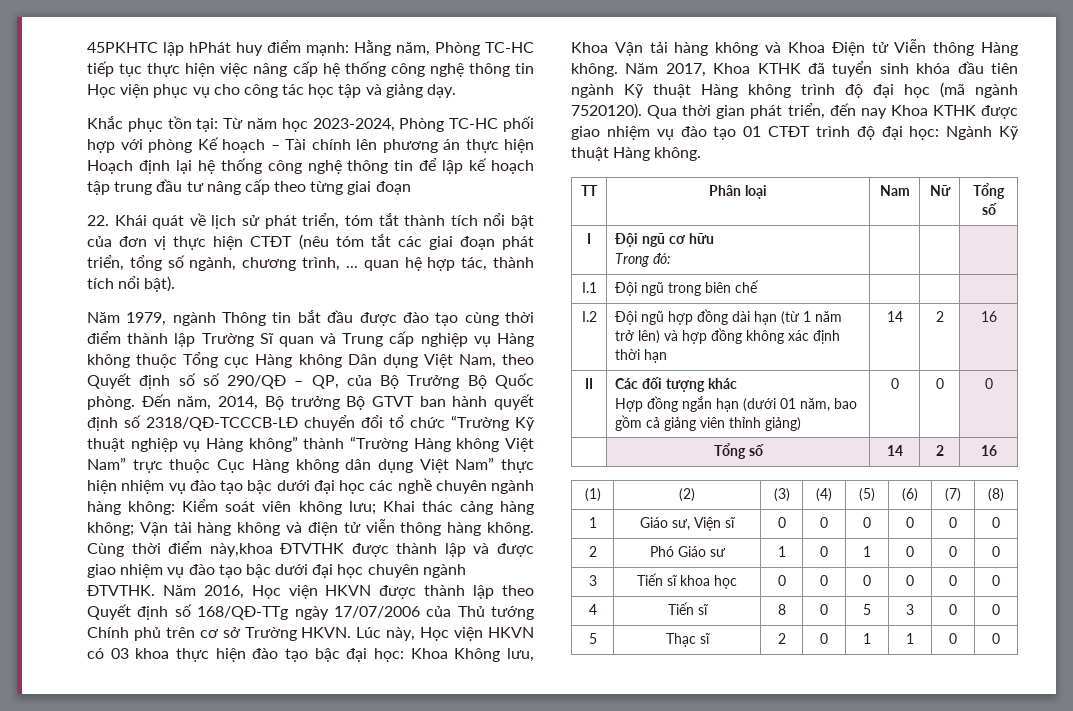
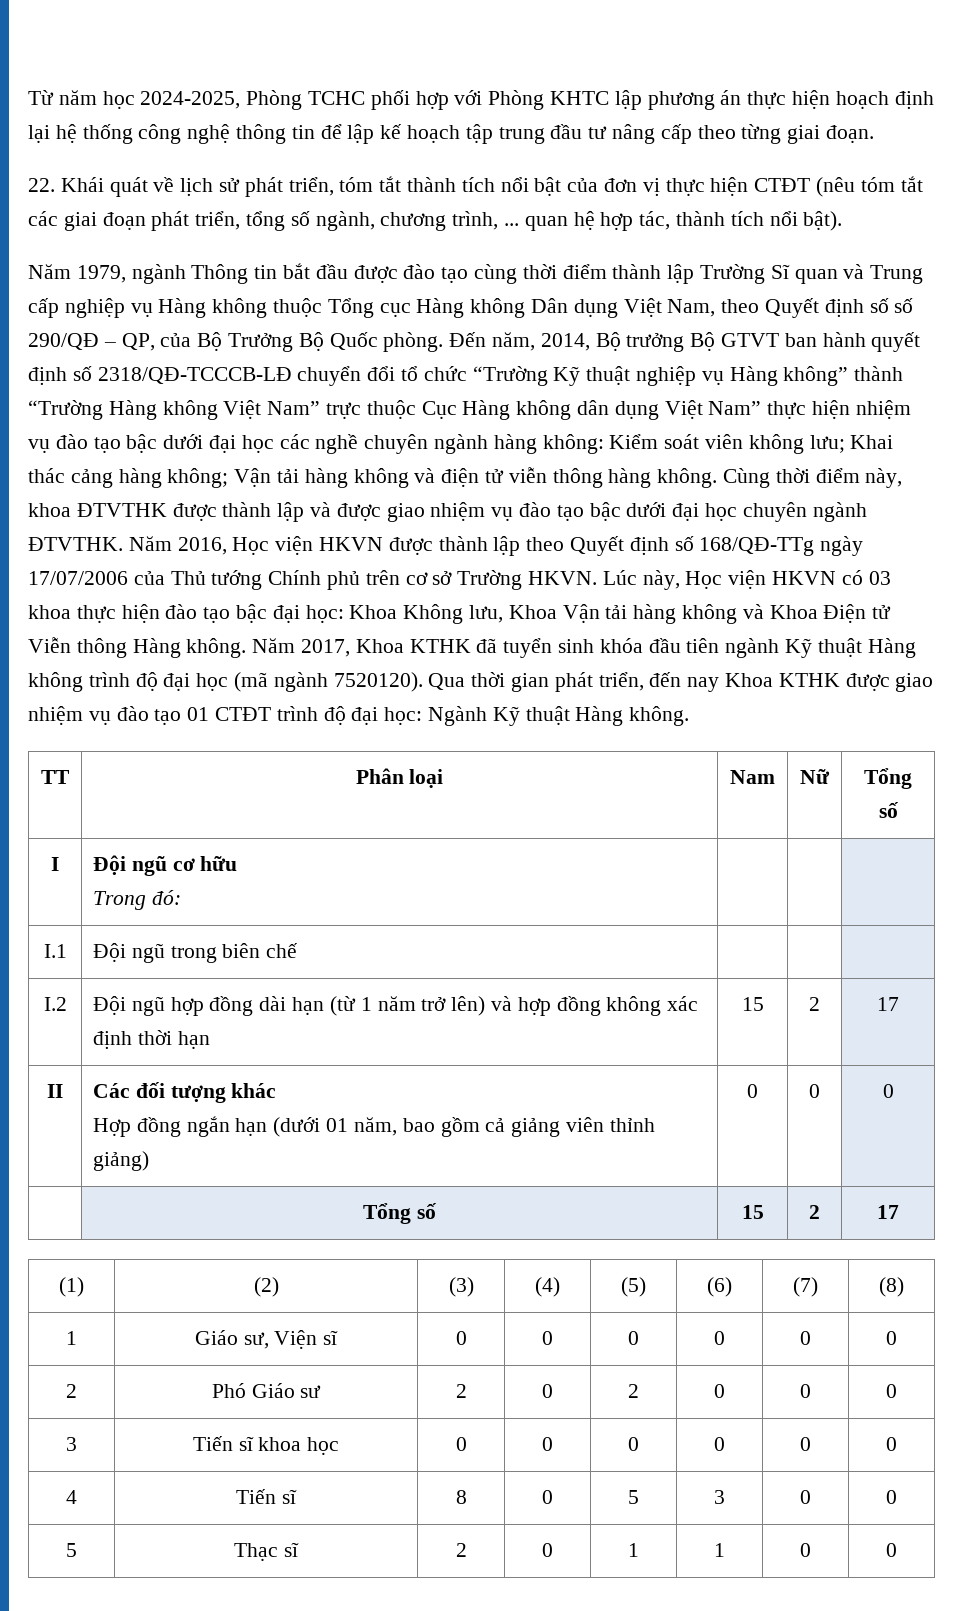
[87,40,534,56] [87,61,534,77] [87,84,457,98] [87,116,534,132] [87,137,377,153] 45PKHTC lập hPhát huy điểm mạnh: Hằng năm, Phòng TC-HC tiếp tục thực hiện việc nâng cấp hệ thống công nghệ thông tin Học viện phục vụ cho công tác học tập và giảng dạy. // Khắc phục tồn tại: Từ năm học 2023-2024, Phòng TC-HC phối hợp với phòng Kế hoạch – Tài chính lên -> [28,90,642,110] Từ năm học 2024-2025, Phòng TCHC phối hợp với Phòng KHTC lập
[87,160,133,174] Hoạch -> [835,91,889,109] hoạch
[375,181,411,195] đoạn -> [826,125,875,143] đoạn.
[209,543,273,557] này,khoa -> [865,468,903,488] [28,503,71,517] này, khoa
[886,311,903,322] [935,311,944,322] [980,311,997,322] 14 | 2 | 16 -> [741,997,764,1011] [809,997,820,1011] [877,997,899,1011] 15 | 2 | 17
[886,445,903,456] [935,445,944,456] [980,445,997,456] 14 | 2 | 16 -> [741,1205,764,1219] [809,1205,820,1219] [877,1205,899,1219] 15 | 2 | 17
[777,546,786,557] [820,546,828,557] [863,546,871,557] 1 | 0 | 1 -> [455,1384,467,1398] [542,1384,553,1398] [628,1384,639,1398] 2 | 0 | 2

